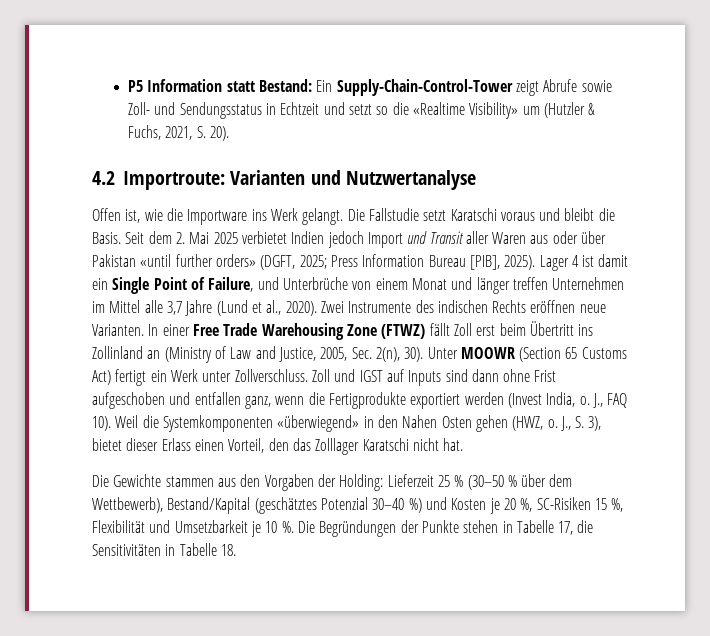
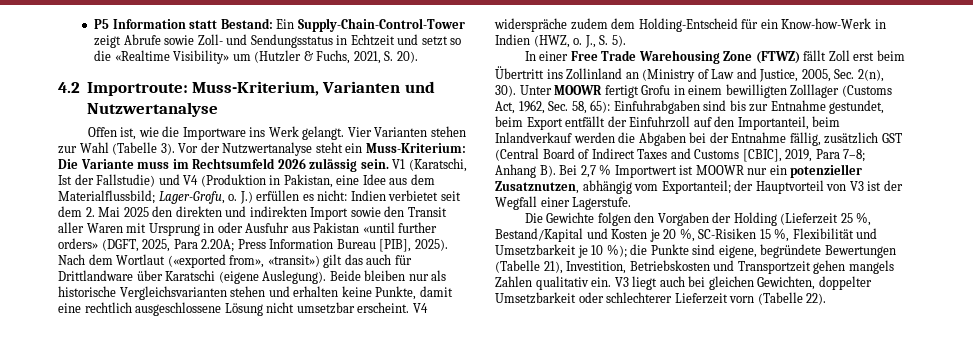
(225, 180) none -> [191,81,319,96] Muss-Kriterium,
[347,208,615,221] [92,231,607,248] Die Fallstudie setzt Karatschi voraus und bleibt die Basis. Seit dem 2. Mai 2025 verbietet Indien jedoch Import und Transit aller Waren aus oder über -> [347,126,466,137] [58,142,466,156] [58,158,467,172] [58,174,435,188] [58,190,461,204] [58,206,447,220] [58,222,310,236] Vier Varianten stehen zur Wahl (Tabelle 3). Vor der Nutzwertanalyse steht ein Muss-Kriterium: Die Variante muss im Rechtsumfeld 2026 zulässig sein. V1 (Karatschi, Ist der Fallstudie) und V4 (Produktion in Pakistan, eine Idee aus dem Materialflussbild; Lager-Grofu, o. J.) erfüllen es nicht: Indien verbietet seit dem 2. Mai 2025 den direkten und indirekten Import sowie den Transit aller Waren mit Ursprung in oder Ausfuhr aus
[299,255,327,269] 2025; -> [142,239,235,252] 2025, Para 2.20A;
[539,254,629,271] [92,277,625,294] [92,300,606,316] [92,324,144,336] Lager 4 ist damit ein Single Point of Failure, und Unterbrüche von einem Monat und länger treffen Unternehmen im Mittel alle 3,7 Jahre (Lund et al., 2020). Zwei Instrumente des indischen Rechts eröffnen neue Varianten. -> [58,254,412,268] [58,270,447,284] [58,286,453,300] [58,302,428,316] [494,18,886,32] [495,34,626,48] Nach dem Wortlaut («exported from», «transit») gilt das auch für Drittlandware über Karatschi (eigene Auslegung). Beide bleiben nur als historische Vergleichsvarianten stehen und erhalten keine Punkte, damit eine rechtlich ausgeschlossene Lösung nicht umsetzbar erscheint. V4 widerspräche zudem dem Holding-Entscheid für ein Know-how-Werk in Indien (HWZ, o. J., S. 5). //
[519,347,627,362] [92,369,557,386] [92,392,628,409] [92,415,602,432] [92,438,464,455] (Section 65 Customs Act) fertigt ein Werk unter Zollverschluss. Zoll und IGST auf Inputs sind dann ohne Frist aufgeschoben und entfallen ganz, wenn die Fertigprodukte exportiert werden (Invest India, o. J., FAQ 10). Weil die Systemkomponenten «überwiegend» in den Nahen Osten gehen (HWZ, o. J., S. 3), bietet dieser Erlass einen Vorteil, den das Zolllager Karatschi nicht hat. -> [604,84,892,98] [495,100,885,114] [495,116,841,130] [495,132,902,146] [495,148,866,162] [495,164,863,178] [495,180,903,194] [495,196,632,210] fertigt Grofu in einem bewilligten Zolllager (Customs Act, 1962, Sec. 58, 65): Einfuhrabgaben sind bis zur Entnahme gestundet, beim Export entfällt der Einfuhrzoll auf den Importanteil, beim Inlandverkauf werden die Abgaben bei der Entnahme fällig, zusätzlich GST (Central Board of Indirect Taxes and Customs [CBIC], 2019, Para 7–8; Anhang B). Bei 2,7 % Importwert ist MOOWR nur ein potenzieller Zusatznutzen, abhängig vom Exportanteil; der Hauptvorteil von V3 ist der Wegfall einer Lagerstufe.
[165,476,236,487] stammen aus -> [597,212,631,226] folgen
[339,474,573,491] [92,497,422,514] Holding: Lieferzeit 25 % (30–50 % über dem Wettbewerb), Bestand/Kapital (geschätztes Potenzial 30–40 %) -> [733,212,872,226] [495,228,583,242] Holding (Lieferzeit 25 %, Bestand/Kapital
[281,520,594,537] [92,543,236,556] %. Die Begründungen der Punkte stehen in Tabelle 17, die Sensitivitäten in Tabelle 18. -> [606,244,896,258] [495,260,894,274] [495,276,872,290] [495,292,827,305] %); die Punkte sind eigene, begründete Bewertungen (Tabelle 21), Investition, Betriebskosten und Transportzeit gehen mangels Zahlen qualitativ ein. V3 liegt auch bei gleichen Gewichten, doppelter Umsetzbarkeit oder schlechterer Lieferzeit vorn (Tabelle 22).

